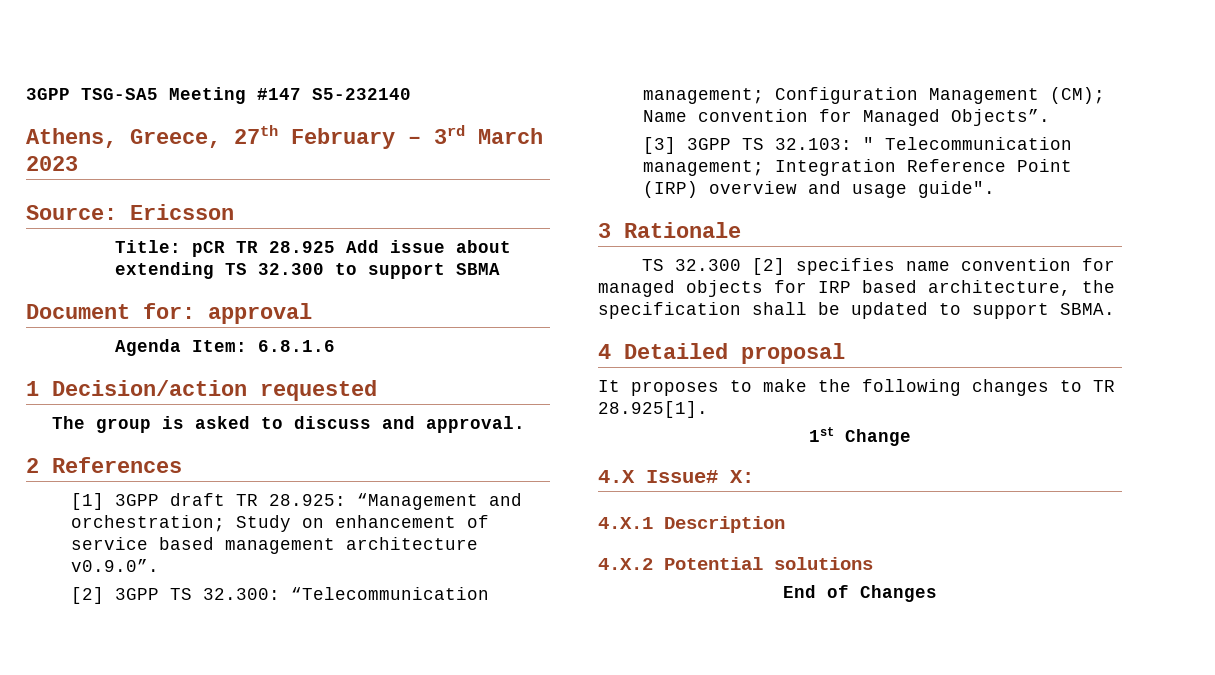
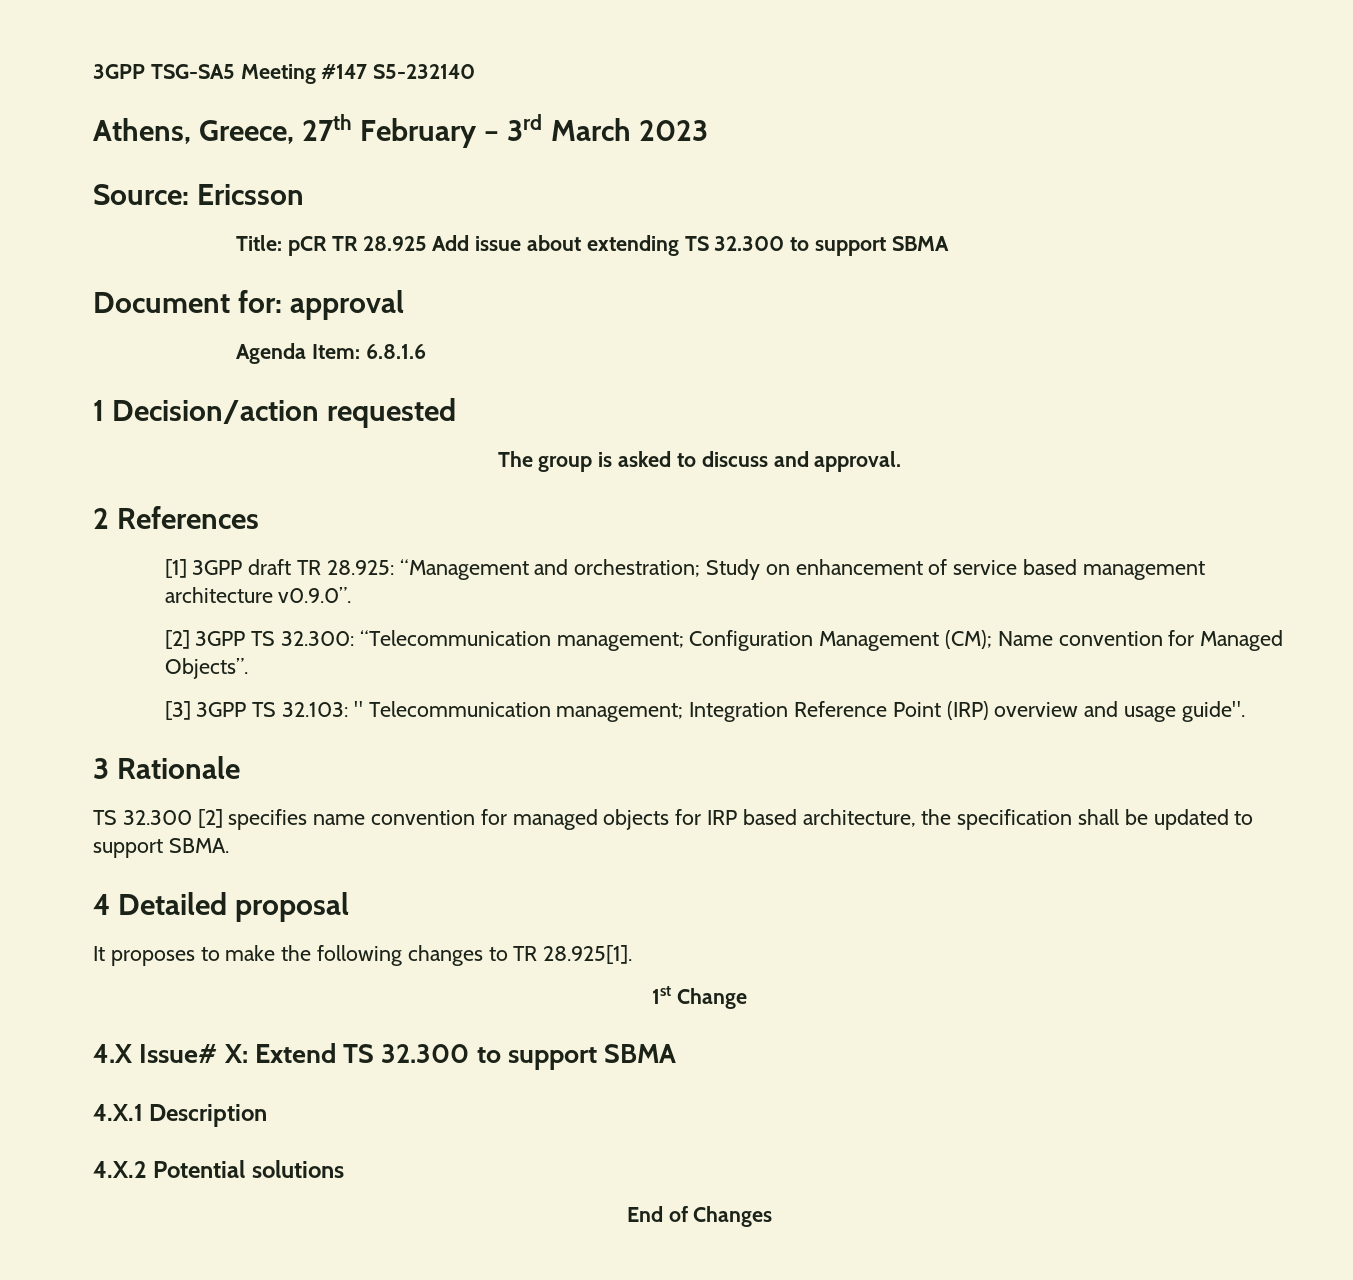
(754, 476) none -> [254,1043,677,1070] Extend TS 32.300 to support SBMA

